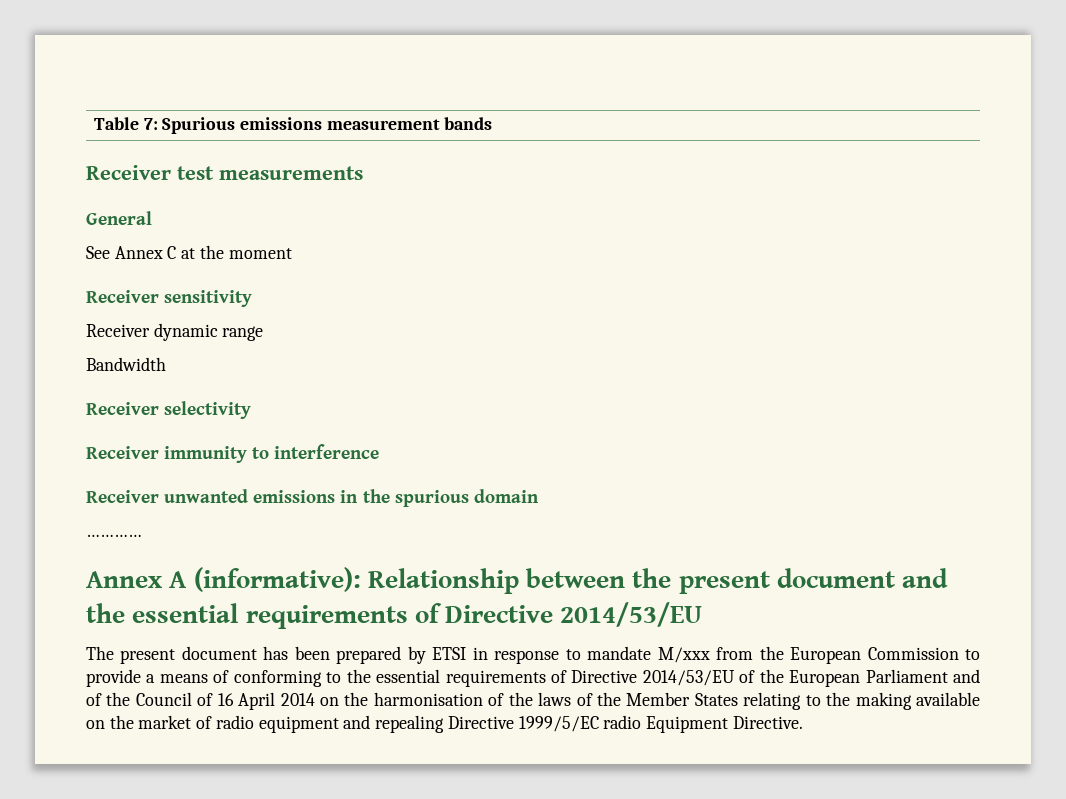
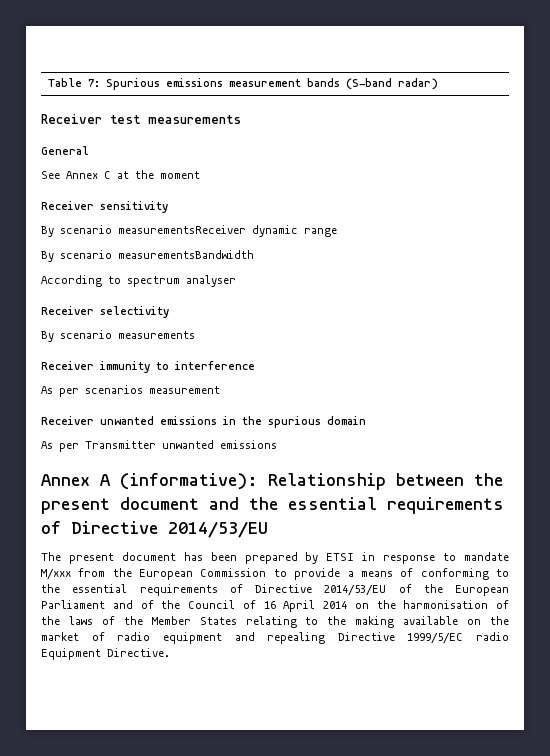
(493, 123) none -> [346,78,439,90] (S-band radar)
[86,324,150,337] Receiver -> [41,225,246,237] By scenario measurementsReceiver
[86,357,166,371] Bandwidth -> [41,250,254,262] [41,275,236,287] By scenario measurementsBandwidth // According to spectrum analyser
(252, 410) none -> [41,330,195,342] // By scenario measurements
(380, 451) none -> [41,385,220,397] // As per scenarios measurement
[86,534,142,537] ………… -> [41,440,277,452] As per Transmitter unwanted emissions

